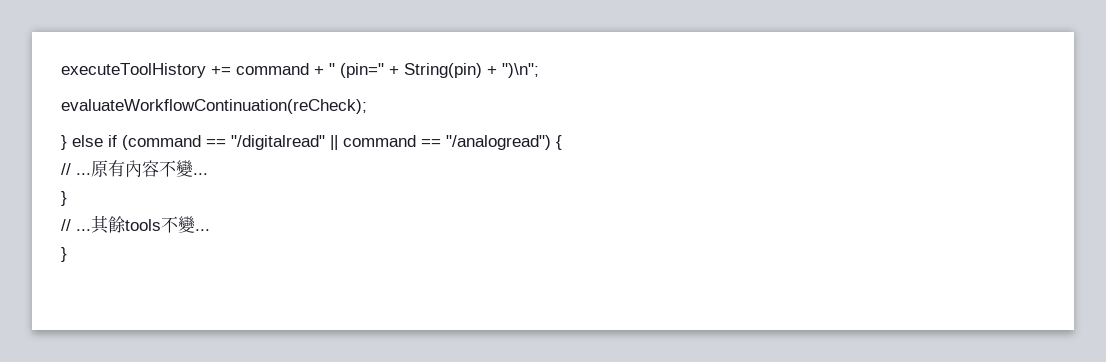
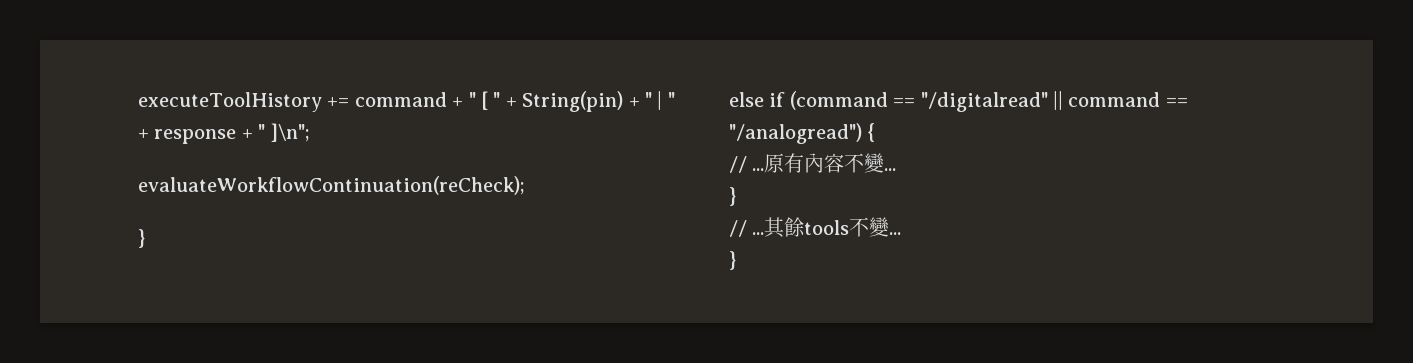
[340,63,384,78] (pin=" -> [480,91,501,110] [ "
[502,63,539,78] ")\n"; -> [644,91,675,110] [138,123,310,144] " | " + response + " ]\n";
(67, 142) none -> (145, 238) //

